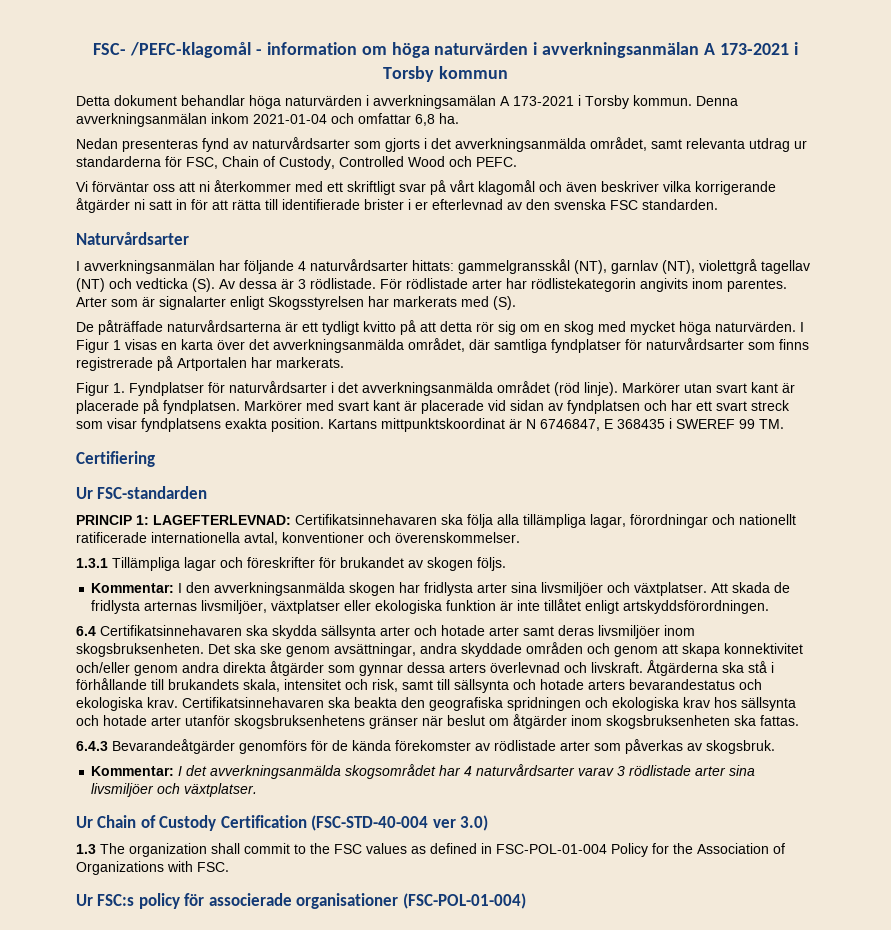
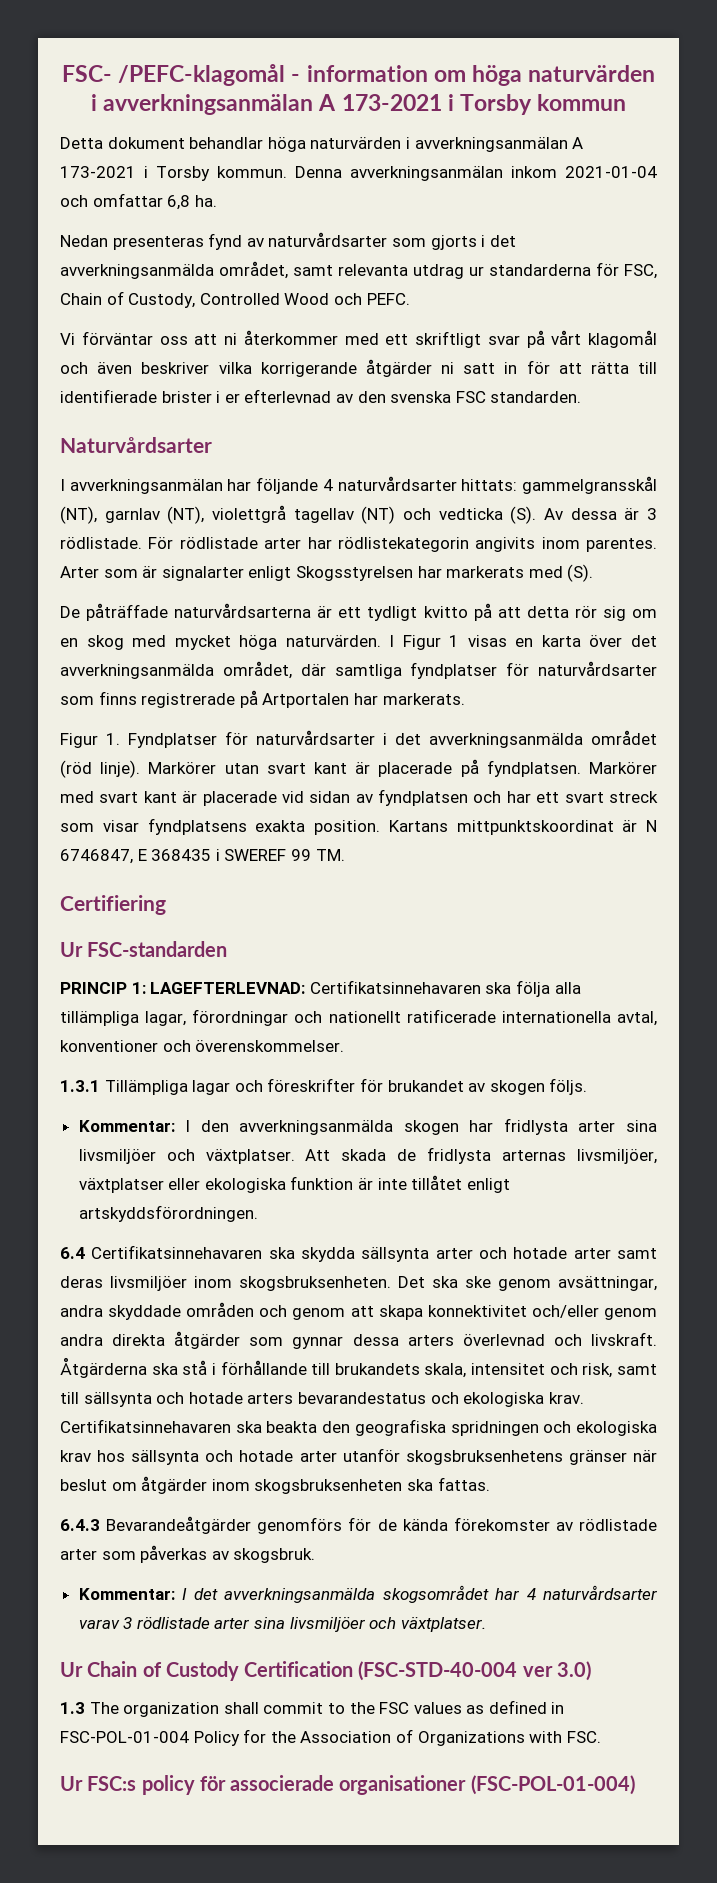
[373,95,496,109] avverkningsamälan -> [414,137,568,152] avverkningsanmälan

